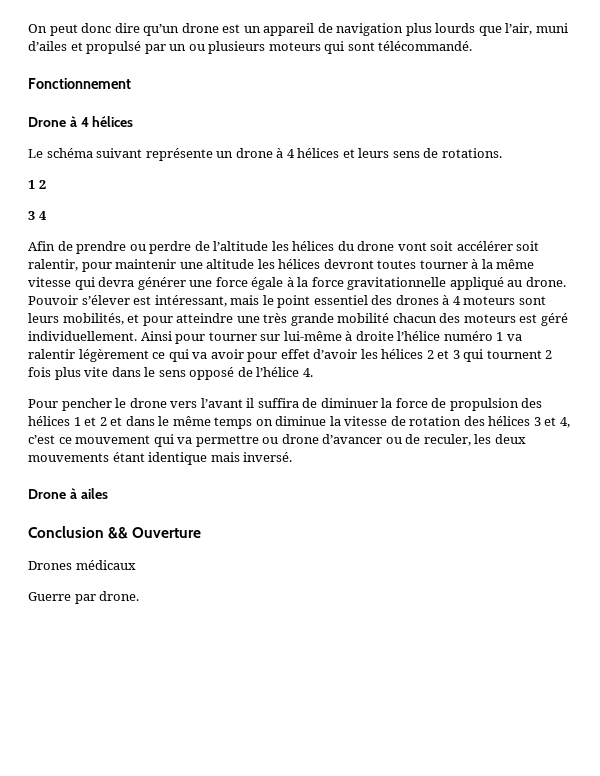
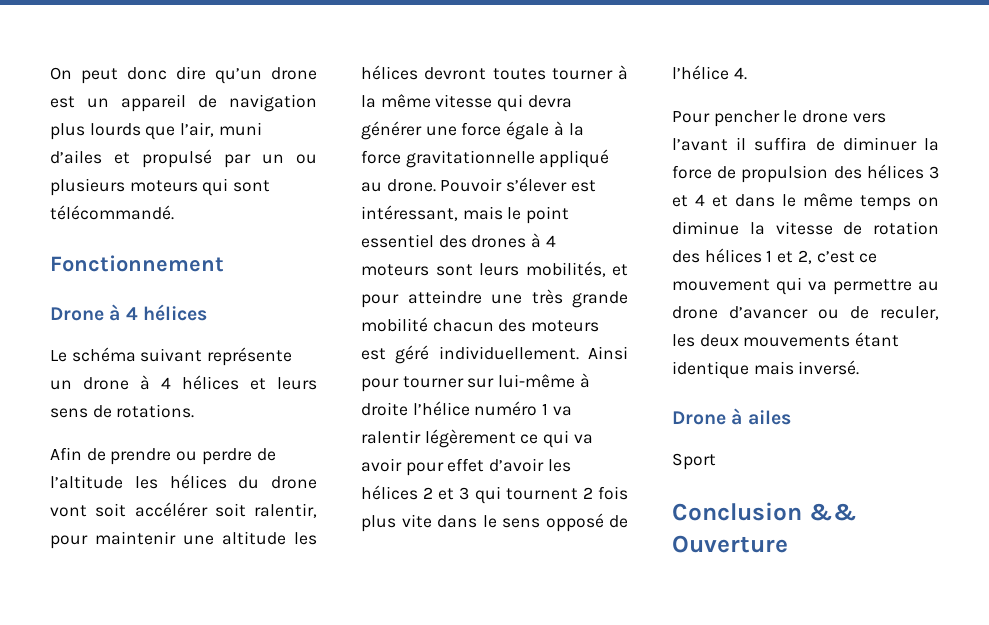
[28,180,46,189] [28,211,47,220] // 1 2 // 3 4 -> (195, 411) none
[73,417,107,426] 1 et 2 -> [929,166,939,179] [672,194,705,207] 3 et 4
[533,417,570,428] 3 et 4, -> [766,250,812,264] 1 et 2,
[262,437,279,444] ou -> [918,281,939,291] au
(108, 493) none -> [672,453,716,470] // Sport
[28,560,136,570] [28,591,140,604] // Drones médicaux // Guerre par drone. -> (788, 544) none

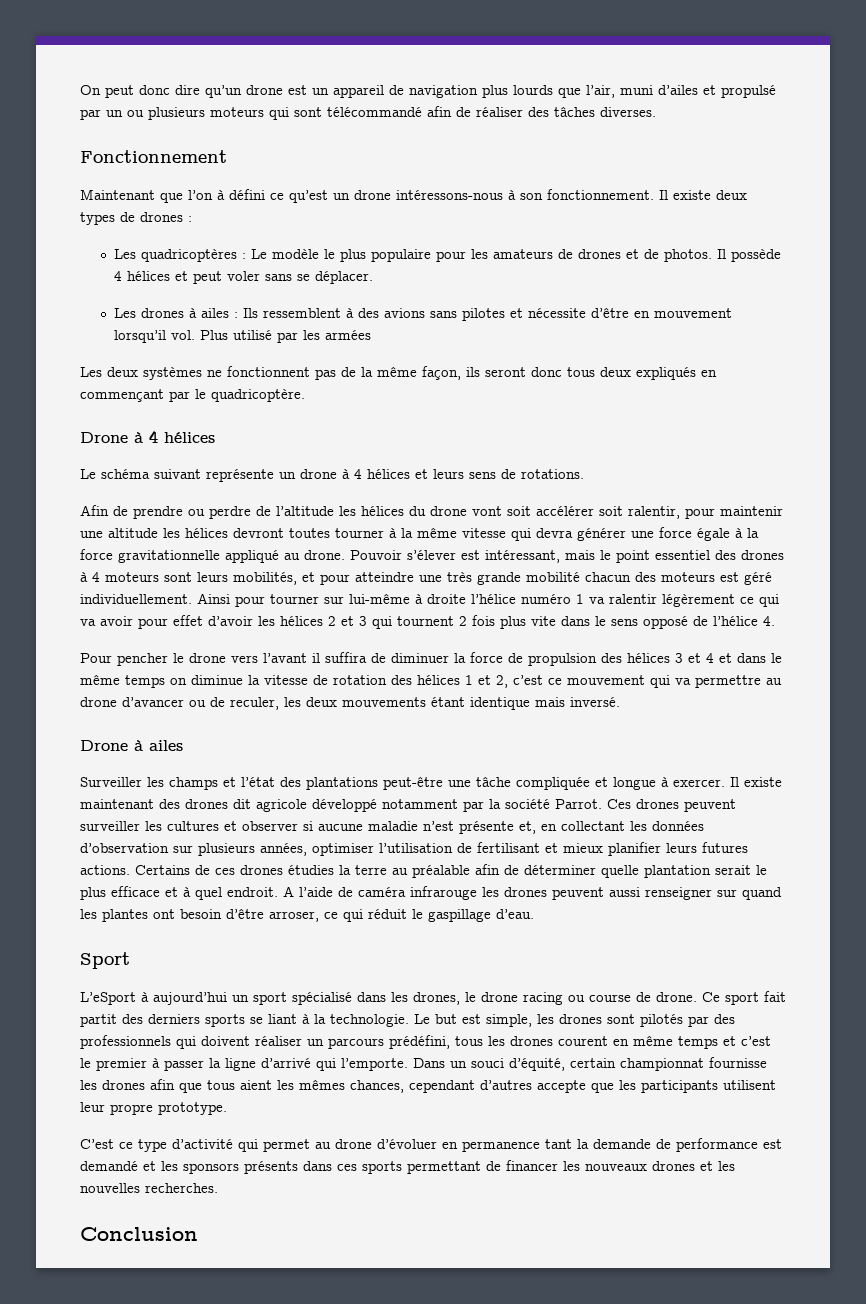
[50,205,174,220] [50,255,224,272] télécommandé. // Fonctionnement -> [327,106,656,117] [80,150,227,163] [80,189,747,203] [80,212,192,225] [113,249,781,262] [113,271,373,284] [113,307,732,321] [113,330,371,343] [80,366,717,380] [80,389,305,402] télécommandé afin de réaliser des tâches diverses. // Fonctionnement // Maintenant que l’on à défini ce qu’est un drone intéressons-nous à son fonctionnement. Il existe deux types de drones : // Les quadricoptères : Le modèle le plus populaire pour les amateurs de drones et de photos. Il possède 4 hélices et peut voler sans se déplacer. // Les drones à ailes : Ils ressemblent à des avions sans pilotes et nécessite d’être en mouvement lorsqu’il vol. Plus utilisé par les armées // Les deux systèmes ne fonctionnent pas de la même façon, ils seront donc tous deux expliqués en commençant par le quadricoptère.
[672,453,716,470] Sport -> [80,776,782,790] [80,799,736,812] [80,821,704,834] [80,842,748,856] [80,864,767,878] [80,886,782,900] [80,908,534,922] [80,952,130,969] [80,991,786,1005] [80,1014,735,1027] [80,1035,771,1049] [80,1057,767,1071] [80,1079,776,1093] [80,1102,227,1115] [80,1138,782,1152] [80,1160,735,1174] [80,1183,218,1193] Surveiller les champs et l’état des plantations peut-être une tâche compliquée et longue à exercer. Il existe maintenant des drones dit agricole développé notamment par la société Parrot. Ces drones peuvent surveiller les cultures et observer si aucune maladie n’est présente et, en collectant les données d’observation sur plusieurs années, optimiser l’utilisation de fertilisant et mieux planifier leurs futures actions. Certains de ces drones étudies la terre au préalable afin de déterminer quelle plantation serait le plus efficace et à quel endroit. A l’aide de caméra infrarouge les drones peuvent aussi renseigner sur quand les plantes ont besoin d’être arroser, ce qui réduit le gaspillage d’eau. // Sport // L’eSport à aujourd’hui un sport spécialisé dans les drones, le drone racing ou course de drone. Ce sport fait partit des derniers sports se liant à la technologie. Le but est simple, les drones sont pilotés par des professionnels qui doivent réaliser un parcours prédéfini, tous les drones courent en même temps et c’est le premier à passer la ligne d’arrivé qui l’emporte. Dans un souci d’équité, certain championnat fournisse les drones afin que tous aient les mêmes chances, cependant d’autres accepte que les participants utilisent leur propre prototype. // C’est ce type d’activité qui permet au drone d’évoluer en permanence tant la demande de performance est demandé et les sponsors présents dans ces sports permettant de financer les nouveaux drones et les nouvelles recherches.
[808,503,857,521] [672,535,788,553] && Ouverture -> (198, 1234) none

